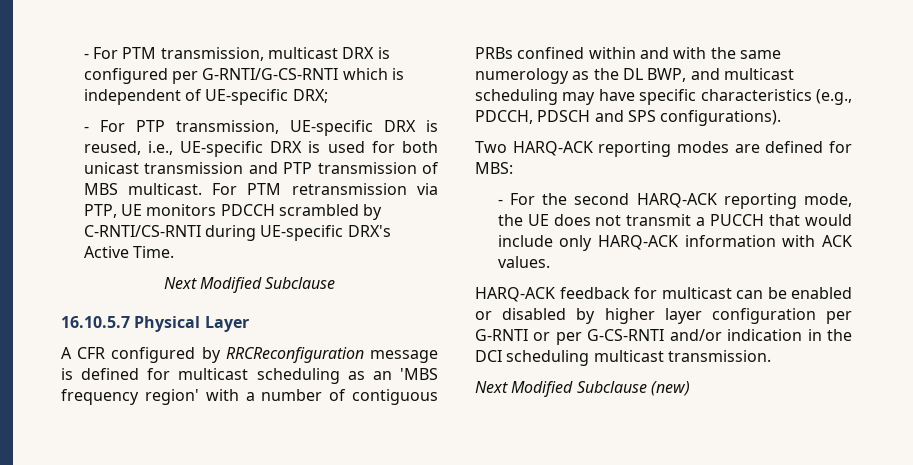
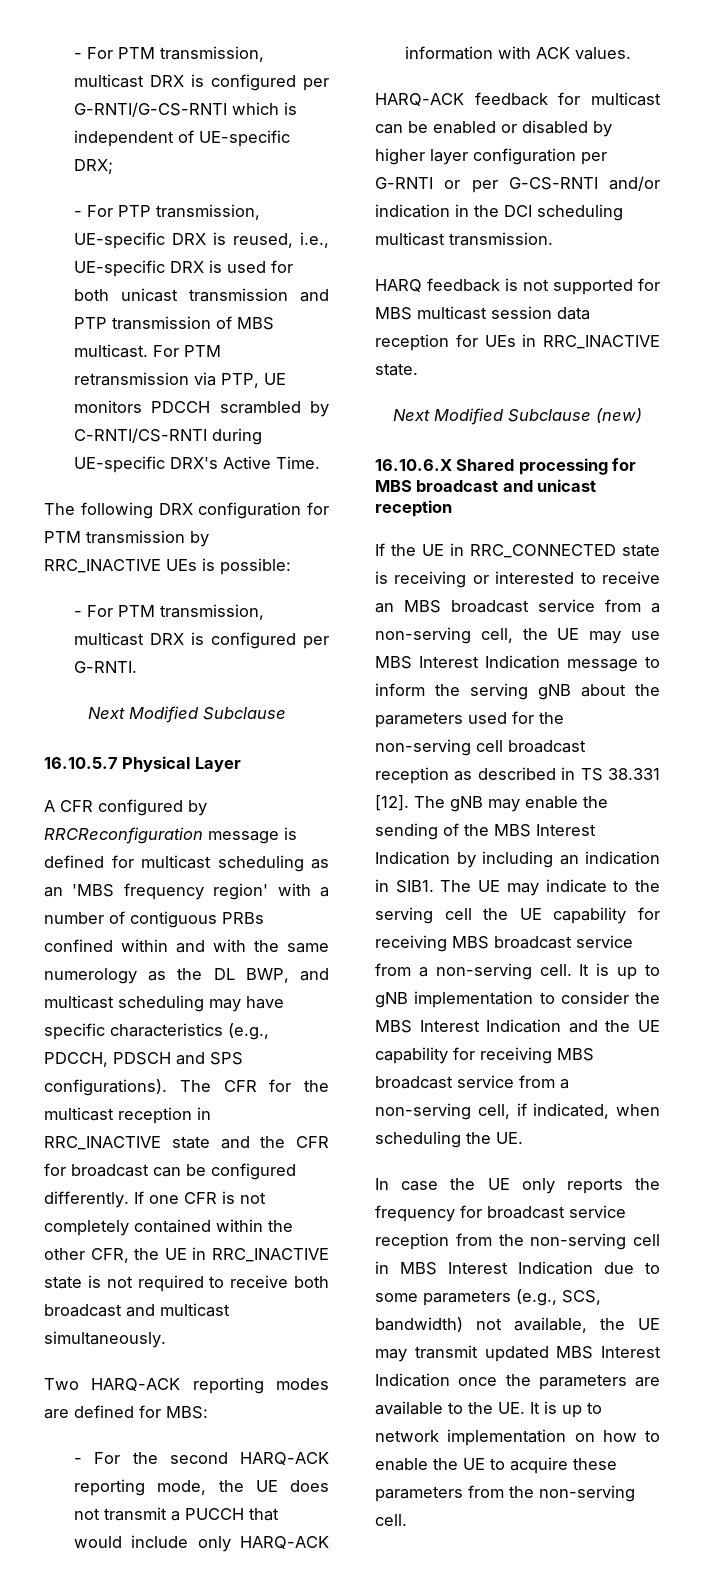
(175, 252) none -> [44,502,329,519] [44,530,209,547] [44,558,291,575] [74,604,265,620] [74,632,329,649] [74,661,138,673] // The following DRX configuration for PTM transmission by RRC_INACTIVE UEs is possible: // - For PTM transmission, multicast DRX is configured per G-RNTI.
(782, 118) none -> [179,1079,329,1092] [44,1107,211,1124] [44,1136,329,1150] [44,1163,296,1180] [44,1191,266,1208] [44,1219,293,1236] [44,1247,329,1263] [44,1275,329,1292] [44,1303,230,1317] [44,1331,166,1348] The CFR for the multicast reception in RRC_INACTIVE state and the CFR for broadcast can be configured differently. If one CFR is not completely contained within the other CFR, the UE in RRC_INACTIVE state is not required to receive both broadcast and multicast simultaneously.
[475,381,690,397] Next Modified Subclause (new) -> [375,278,660,295] [375,306,590,320] [375,334,660,351] [375,363,418,376] [393,408,642,425] [375,458,637,475] [375,479,597,492] [375,500,452,517] [375,543,660,558] [375,571,660,588] [375,599,660,613] [375,627,660,644] [375,655,660,672] [375,683,660,700] [375,711,564,728] [375,739,586,756] [375,767,660,784] [375,795,608,812] [375,823,596,840] [375,851,660,868] [375,879,660,896] [375,907,660,924] [375,935,633,952] [375,963,660,980] [375,991,660,1008] [375,1019,660,1033] [375,1047,594,1064] [375,1075,569,1089] [375,1103,660,1120] [375,1131,523,1148] [375,1178,660,1194] [375,1205,626,1222] [375,1233,660,1250] [375,1261,660,1275] [375,1289,601,1306] [375,1317,660,1333] [375,1345,661,1362] [375,1373,660,1390] [375,1401,602,1418] [375,1429,660,1446] [375,1457,617,1474] [375,1485,635,1502] [375,1514,407,1526] HARQ feedback is not supported for MBS multicast session data reception for UEs in RRC_INACTIVE state. // Next Modified Subclause (new) // 16.10.6.X Shared processing for MBS broadcast and unicast reception // If the UE in RRC_CONNECTED state is receiving or interested to receive an MBS broadcast service from a non-serving cell, the UE may use MBS Interest Indication message to inform the serving gNB about the parameters used for the non-serving cell broadcast reception as described in TS 38.331 [12]. The gNB may enable the sending of the MBS Interest Indication by including an indication in SIB1. The UE may indicate to the serving cell the UE capability for receiving MBS broadcast service from a non-serving cell. It is up to gNB implementation to consider the MBS Interest Indication and the UE capability for receiving MBS broadcast service from a non-serving cell, if indicated, when scheduling the UE. // In case the UE only reports the frequency for broadcast service reception from the non-serving cell in MBS Interest Indication due to some parameters (e.g., SCS, bandwidth) not available, the UE may transmit updated MBS Interest Indication once the parameters are available to the UE. It is up to network implementation on how to enable the UE to acquire these parameters from the non-serving cell.

